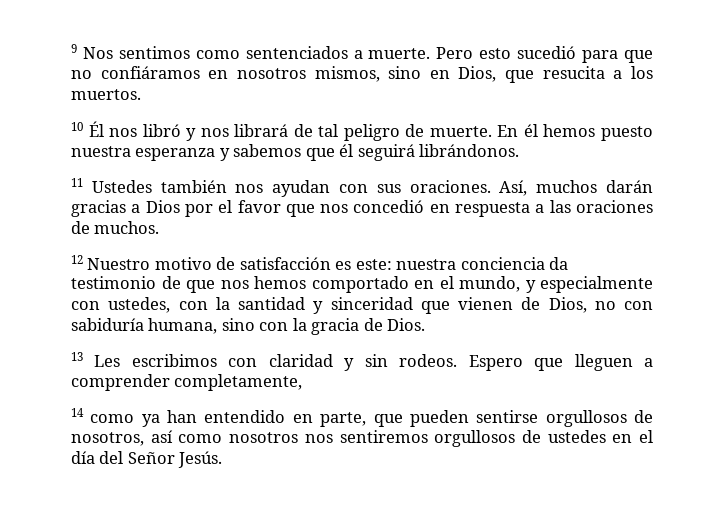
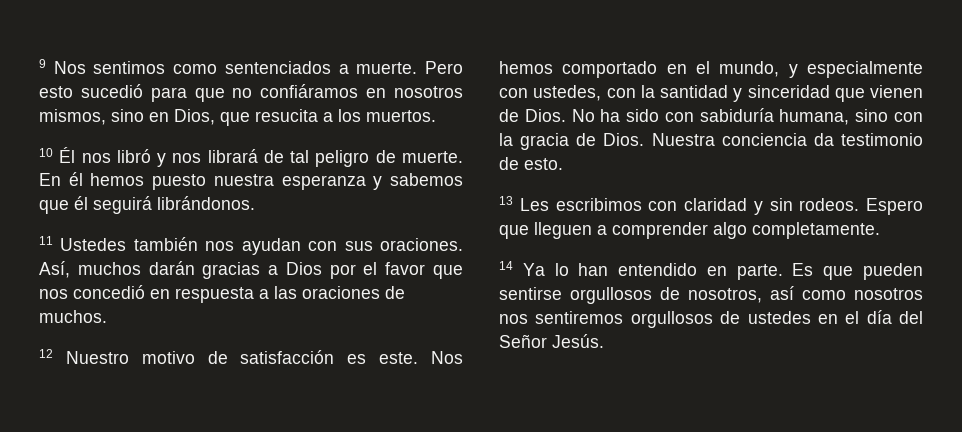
[355,257,569,270] [71,276,249,293] este: nuestra conciencia da testimonio de que nos -> [379,351,463,364] este. Nos
[548,297,616,313] Dios, no -> [524,109,660,122] Dios. No ha sido
(426, 324) none -> [651,133,923,146] [499,157,563,170] Nuestra conciencia da testimonio de esto.
[174,374,303,391] completamente, -> [713,222,880,239] algo completamente.
[90,414,160,427] como ya -> [522,263,569,276] Ya lo
[320,412,367,427] parte, -> [736,263,814,280] parte. Es

